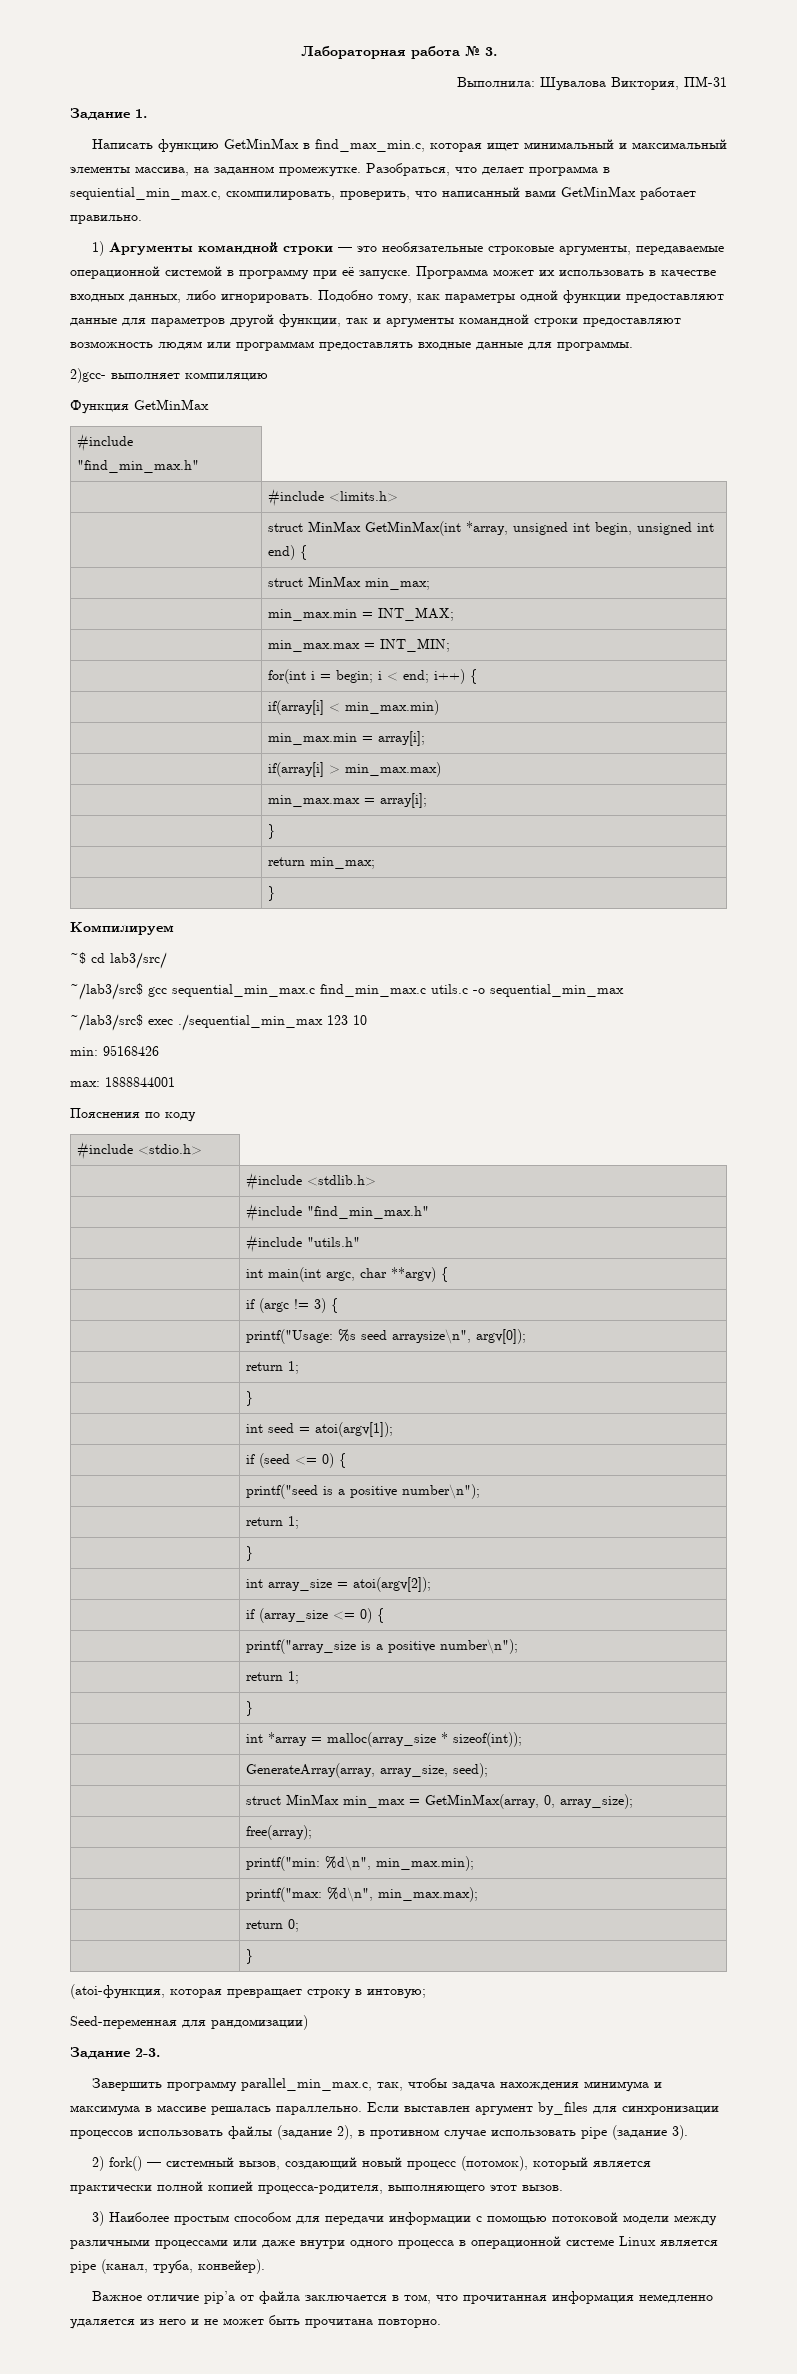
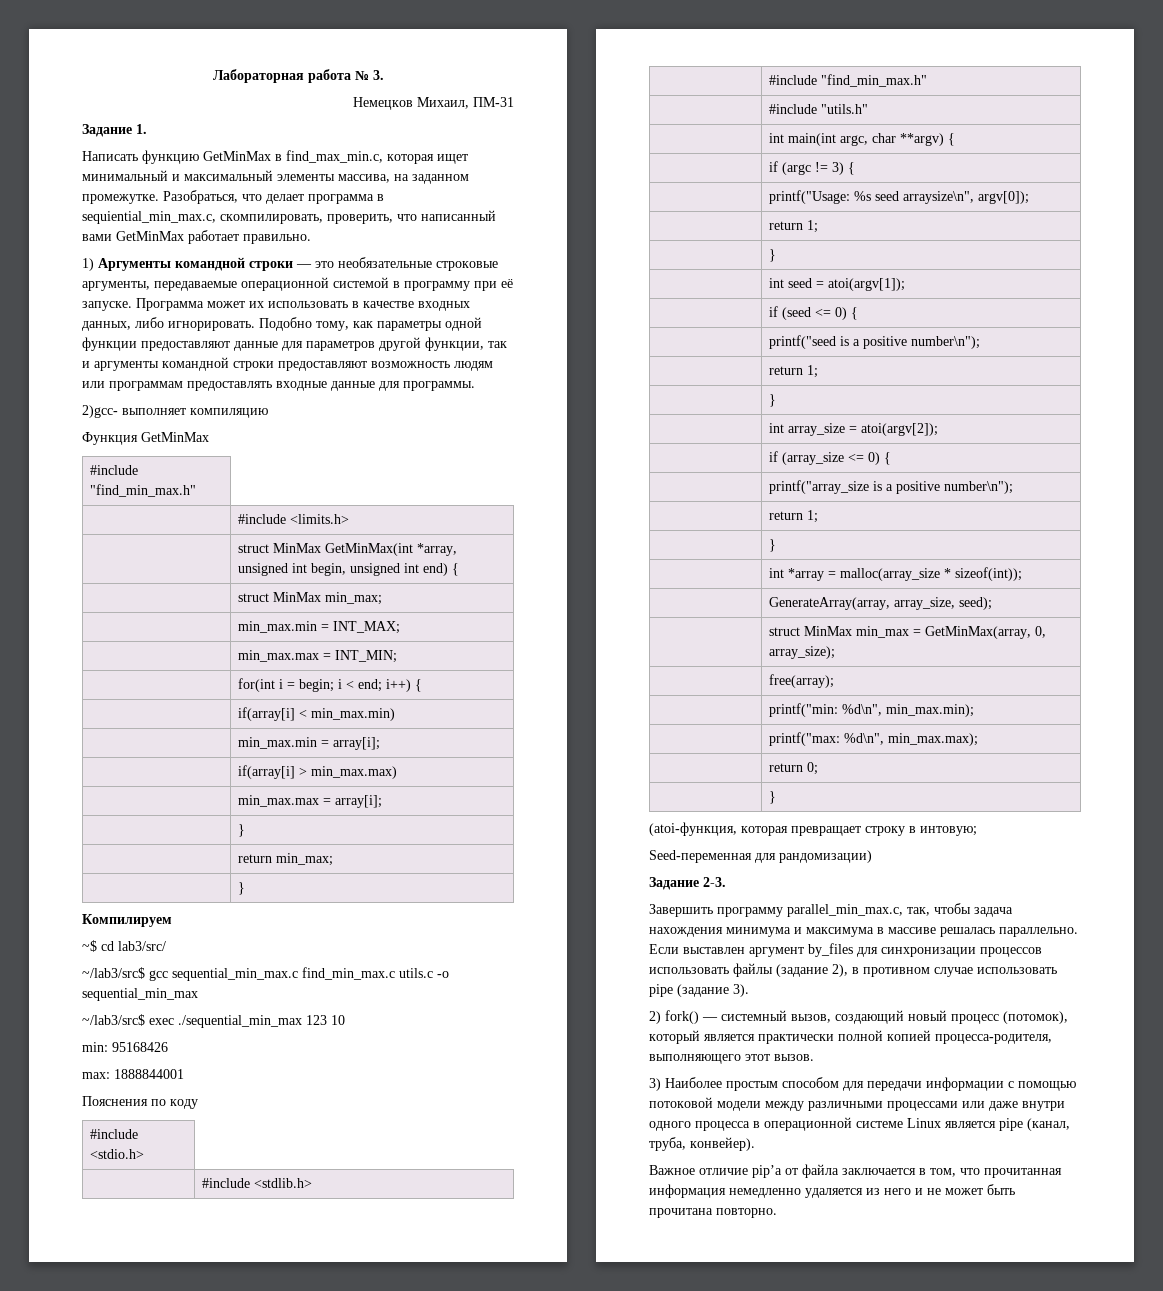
[457,77,679,91] Выполнила: Шувалова Виктория, -> [353,97,469,110] Немецков Михаил,

